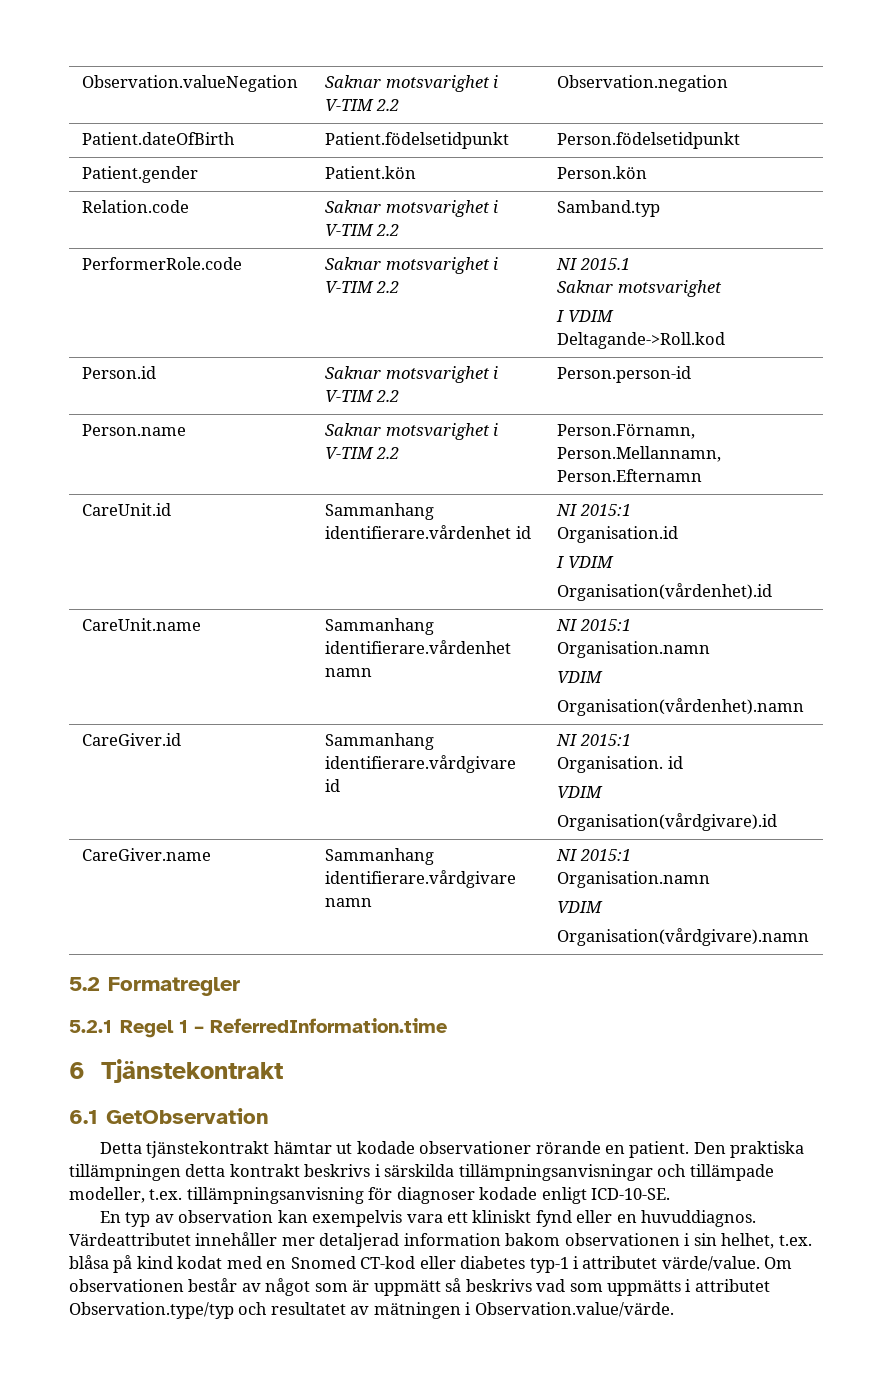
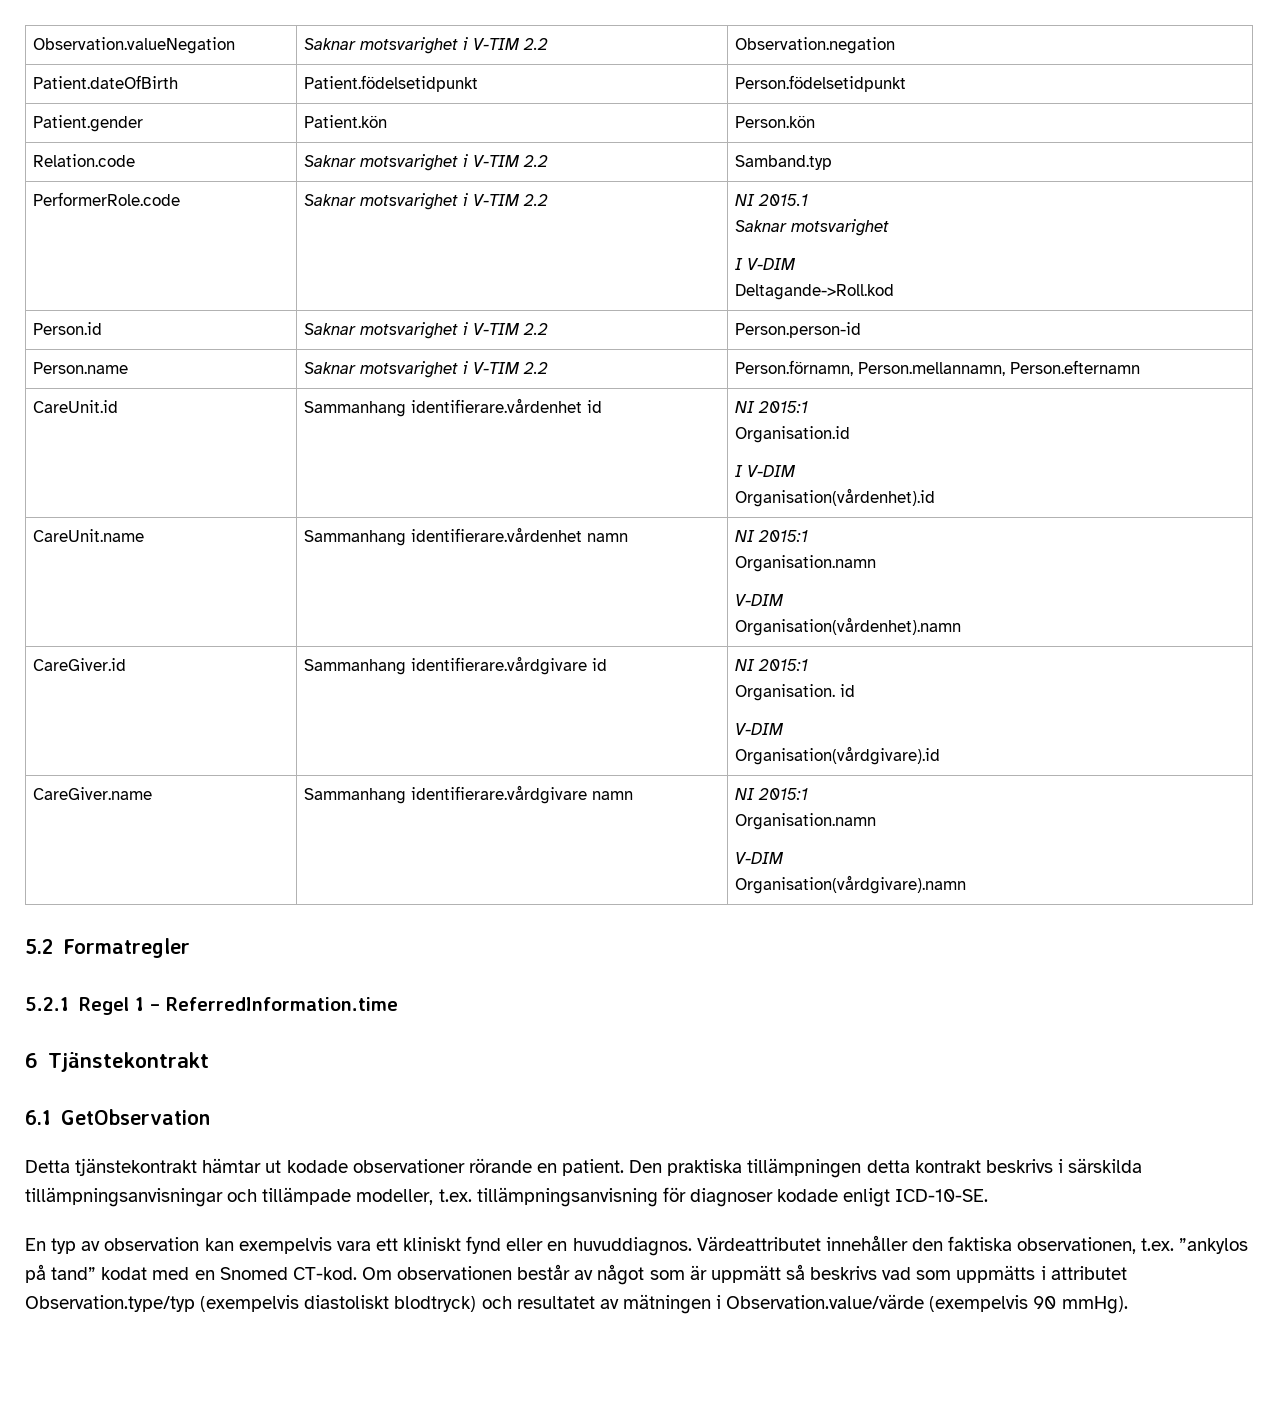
[567,310,614,322] VDIM -> [747,258,797,270] V-DIM
[557,424,696,439] [557,446,722,462] [557,469,703,482] Person.Förnamn, Person.Mellannamn, Person.Efternamn -> [735,360,1141,376] Person.förnamn, Person.mellannamn, Person.efternamn
[567,556,614,568] VDIM -> [747,465,797,477] V-DIM
[557,671,604,683] VDIM -> [735,594,785,606] V-DIM
[557,786,604,798] VDIM -> [735,723,785,735] V-DIM
[557,901,604,913] VDIM -> [735,852,785,864] V-DIM
[281,1233,812,1250] [69,1255,760,1273] mer detaljerad information bakom observationen i sin helhet, t.ex. blåsa på kind kodat med en Snomed CT-kod eller diabetes typ-1 i attributet värde/value. -> [911,1236,1249,1254] [25,1264,357,1283] den faktiska observationen, t.ex. ”ankylos på tand” kodat med en Snomed CT-kod.
(234, 1310) none -> [200,1295,477,1312] (exempelvis diastoliskt blodtryck)
[474,1302,674,1317] Observation.value/värde. -> [726,1294,1128,1314] Observation.value/värde (exempelvis 90 mmHg).

